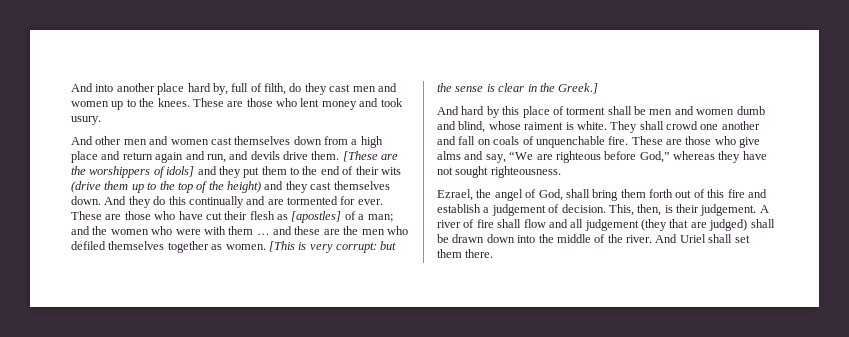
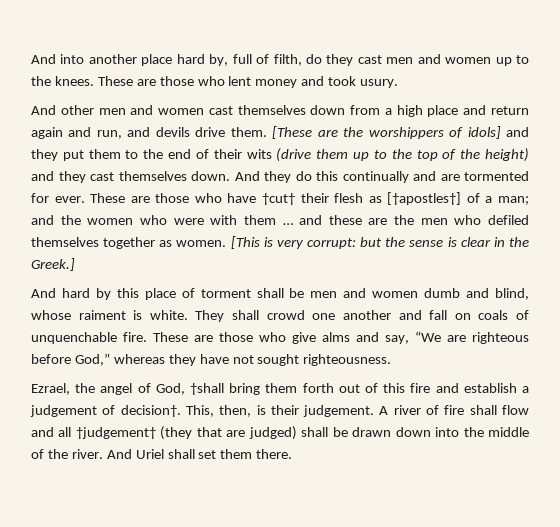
[205,212,222,220] cut -> [262,193,295,205] †cut†
[291,211,342,223] [apostles] -> [387,192,462,205] [†apostles†]
[565,189,590,198] shall -> [190,383,224,395] †shall
[561,204,606,213] decision. -> [120,405,181,417] decision†.
[584,219,639,231] judgement -> [75,427,156,439] †judgement†

